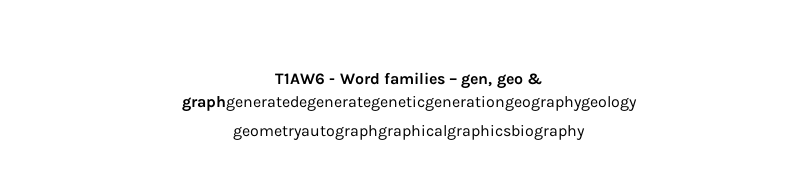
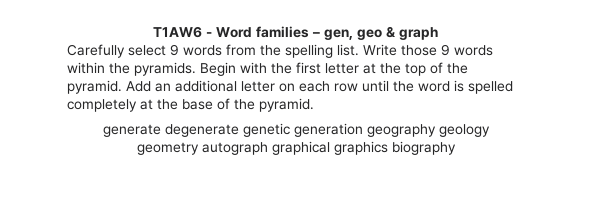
[181,95,637,112] [233,124,585,140] graphgeneratedegenerategeneticgenerationgeographygeology // geometryautographgraphicalgraphicsbiography -> [399,27,438,40] [67,44,493,58] [67,62,468,76] [67,80,513,94] [67,98,314,112] [102,123,490,137] [136,141,456,155] graph // Carefully select 9 words from the spelling list. Write those 9 words within the pyramids. Begin with the first letter at the top of the pyramid. Add an additional letter on each row until the word is spelled completely at the base of the pyramid. // generate degenerate genetic generation geography geology // geometry autograph graphical graphics biography

